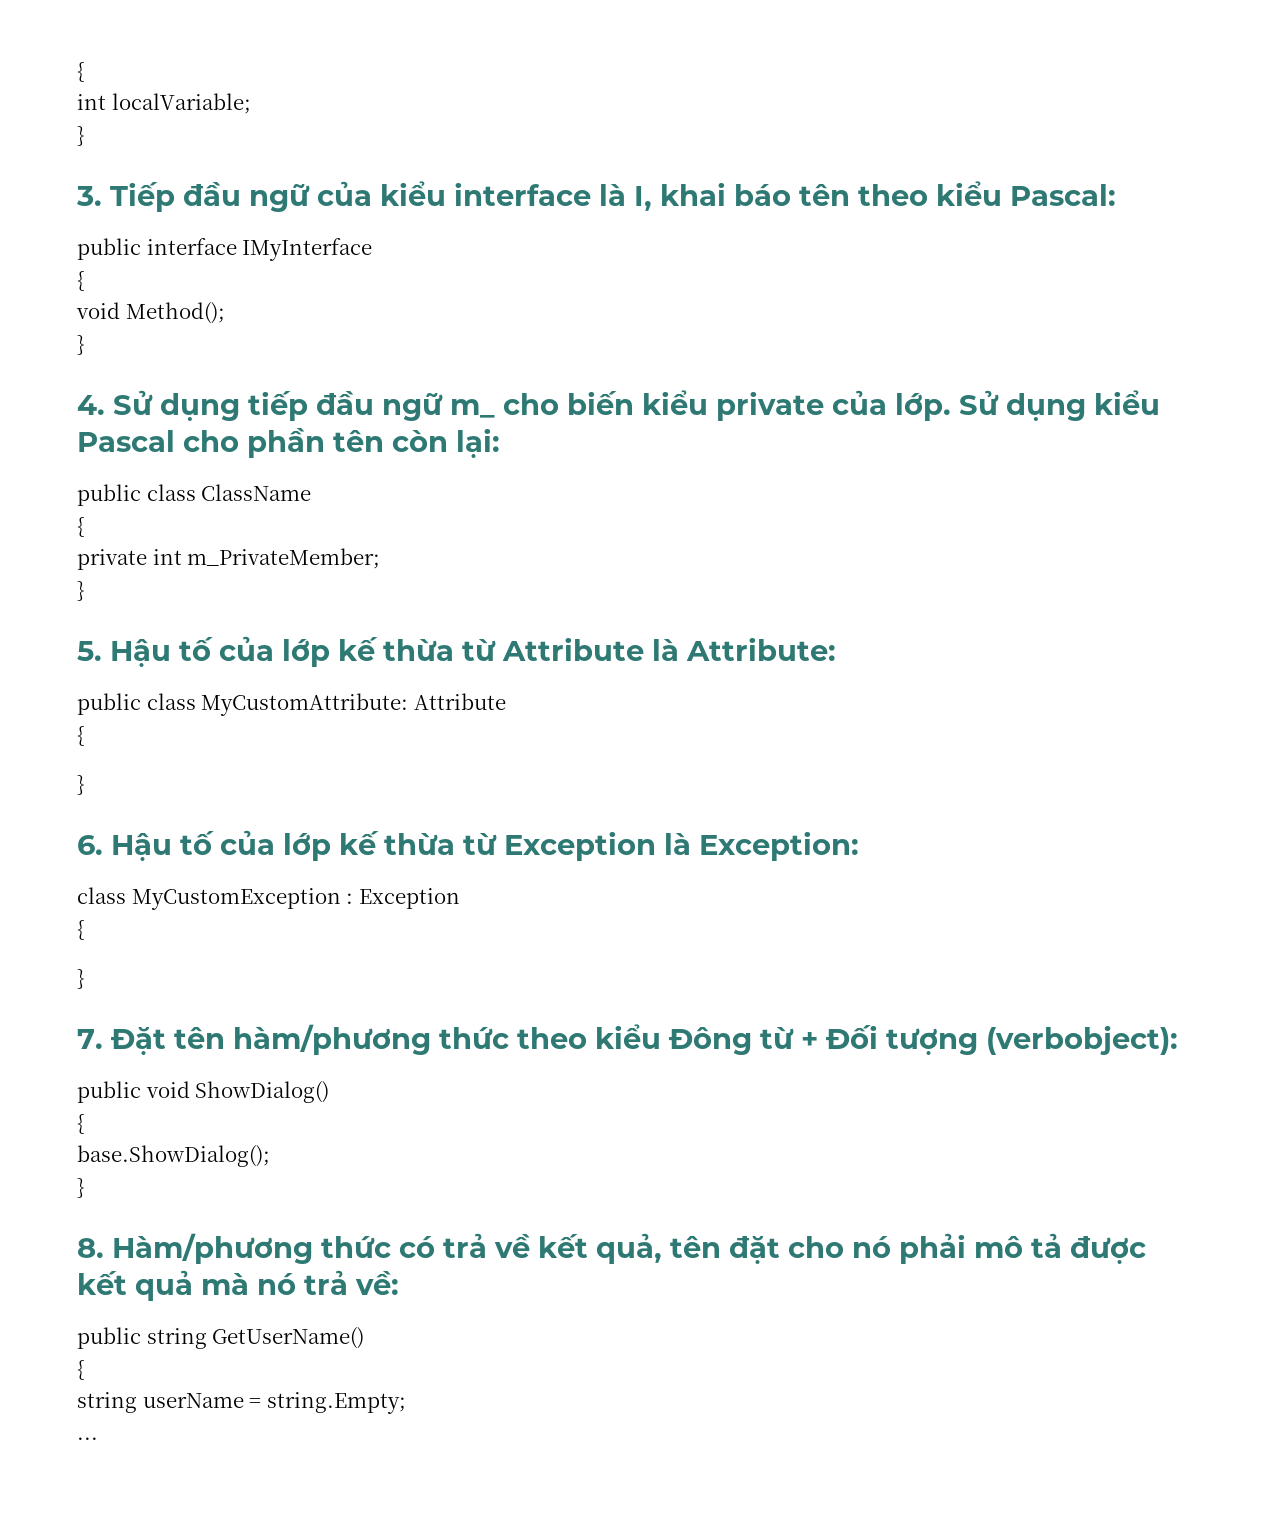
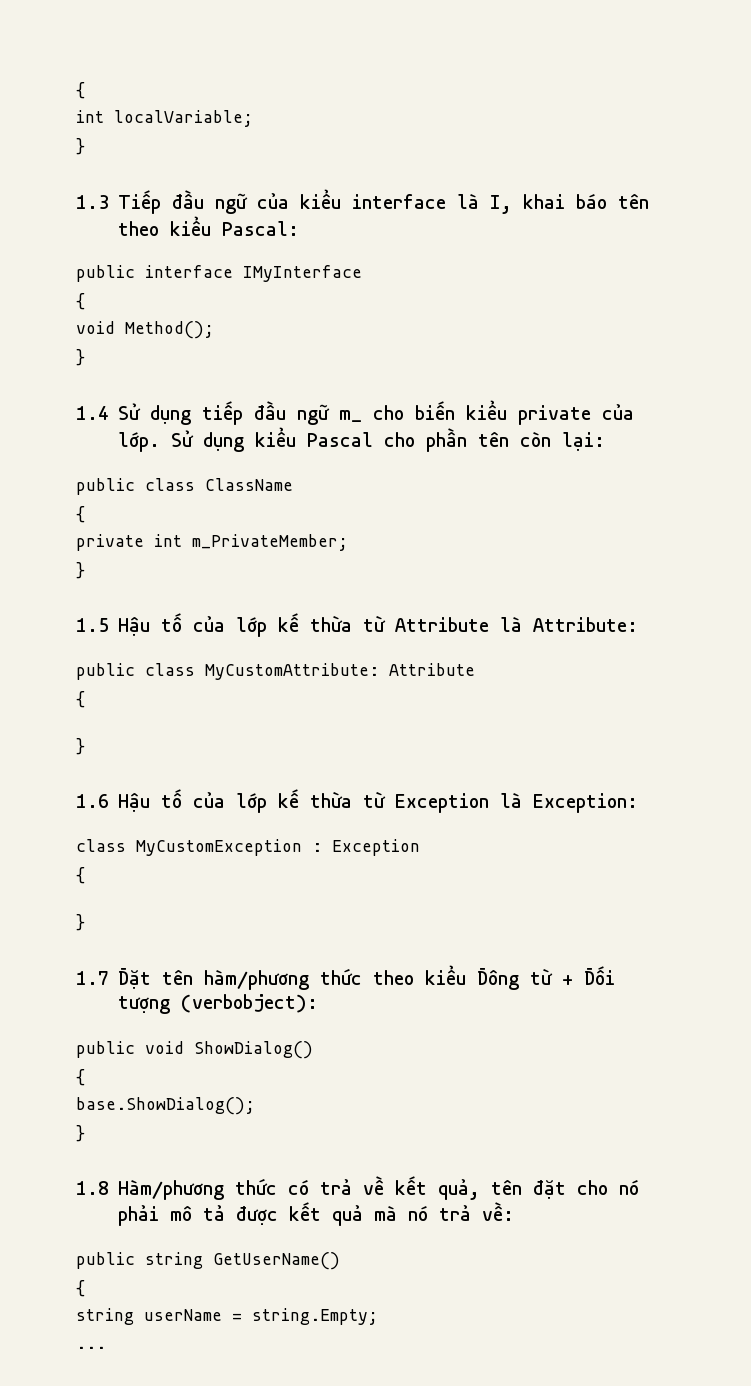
[76,186,102,206] 3. -> [76,195,109,209] 1.3
[77,395,105,415] 4. -> [76,406,109,420] 1.4
[77,641,102,661] 5. -> [76,618,109,632] 1.5
[77,835,103,855] 6. -> [76,794,109,808] 1.6
[77,1029,103,1049] 7. -> [76,971,109,985] 1.7
[77,1238,104,1258] 8. -> [76,1181,109,1195] 1.8

